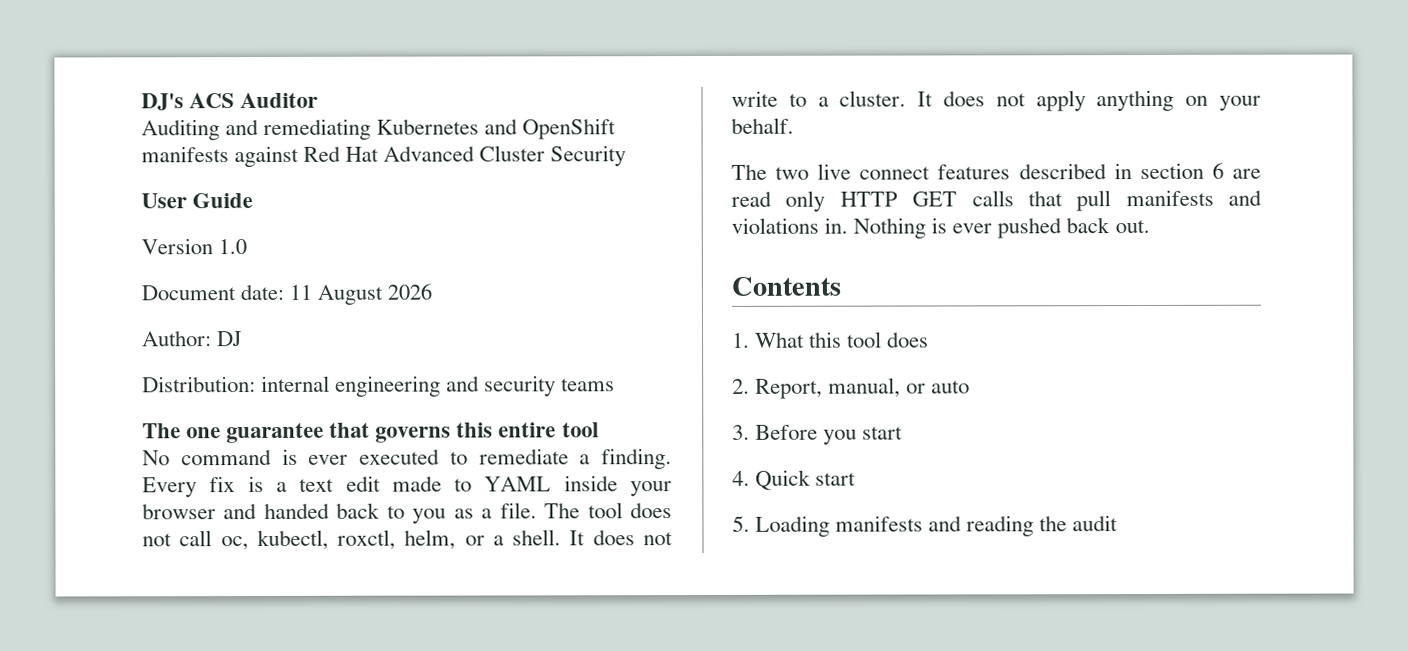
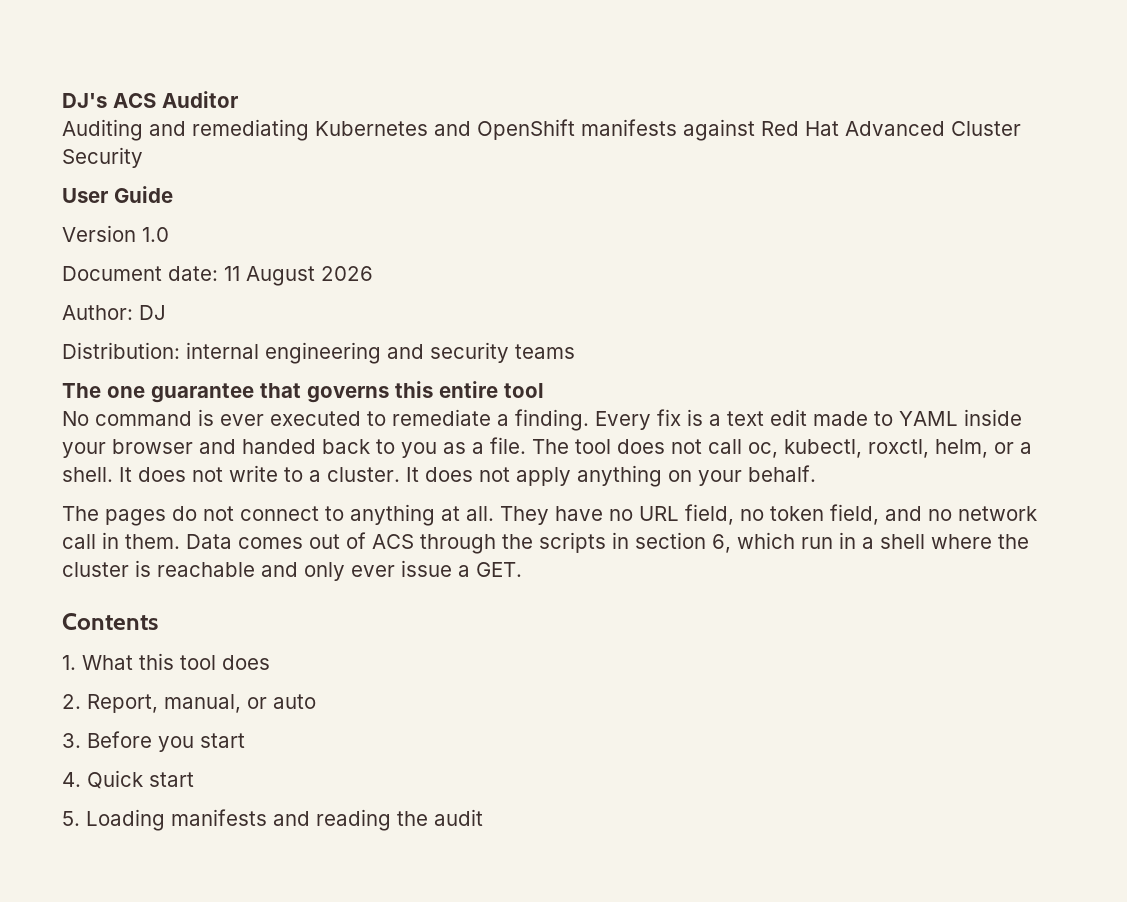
[775,162,1261,180] [731,189,1262,212] [731,217,1150,239] two live connect features described in section 6 are read only HTTP GET calls that pull manifests and violations in. Nothing is ever pushed back out. -> [105,504,1037,526] [62,532,1029,554] [62,560,522,581] pages do not connect to anything at all. They have no URL field, no token field, and no network call in them. Data comes out of ACS through the scripts in section 6, which run in a shell where the cluster is reachable and only ever issue a GET.

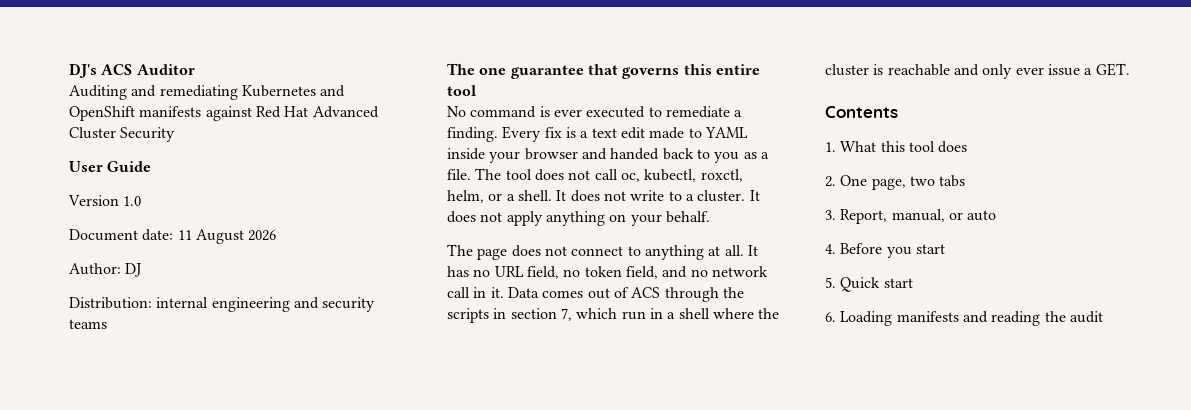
[105,506,197,526] pages do -> [477,245,541,260] page does
[500,506,603,525] They have -> [747,245,758,256] [447,266,469,277] It has
[125,534,180,549] them. -> [490,287,504,298] it.
[712,534,731,553] 6, -> [560,308,572,321] 7,
(81, 701) none -> [840,175,966,190] [825,210,836,220] One page, two tabs // 3.
[62,733,81,748] 3. -> [825,244,836,254] 4.
[62,772,81,787] 4. -> [825,277,836,288] 5.
[62,811,80,826] 5. -> [825,312,836,322] 6.

